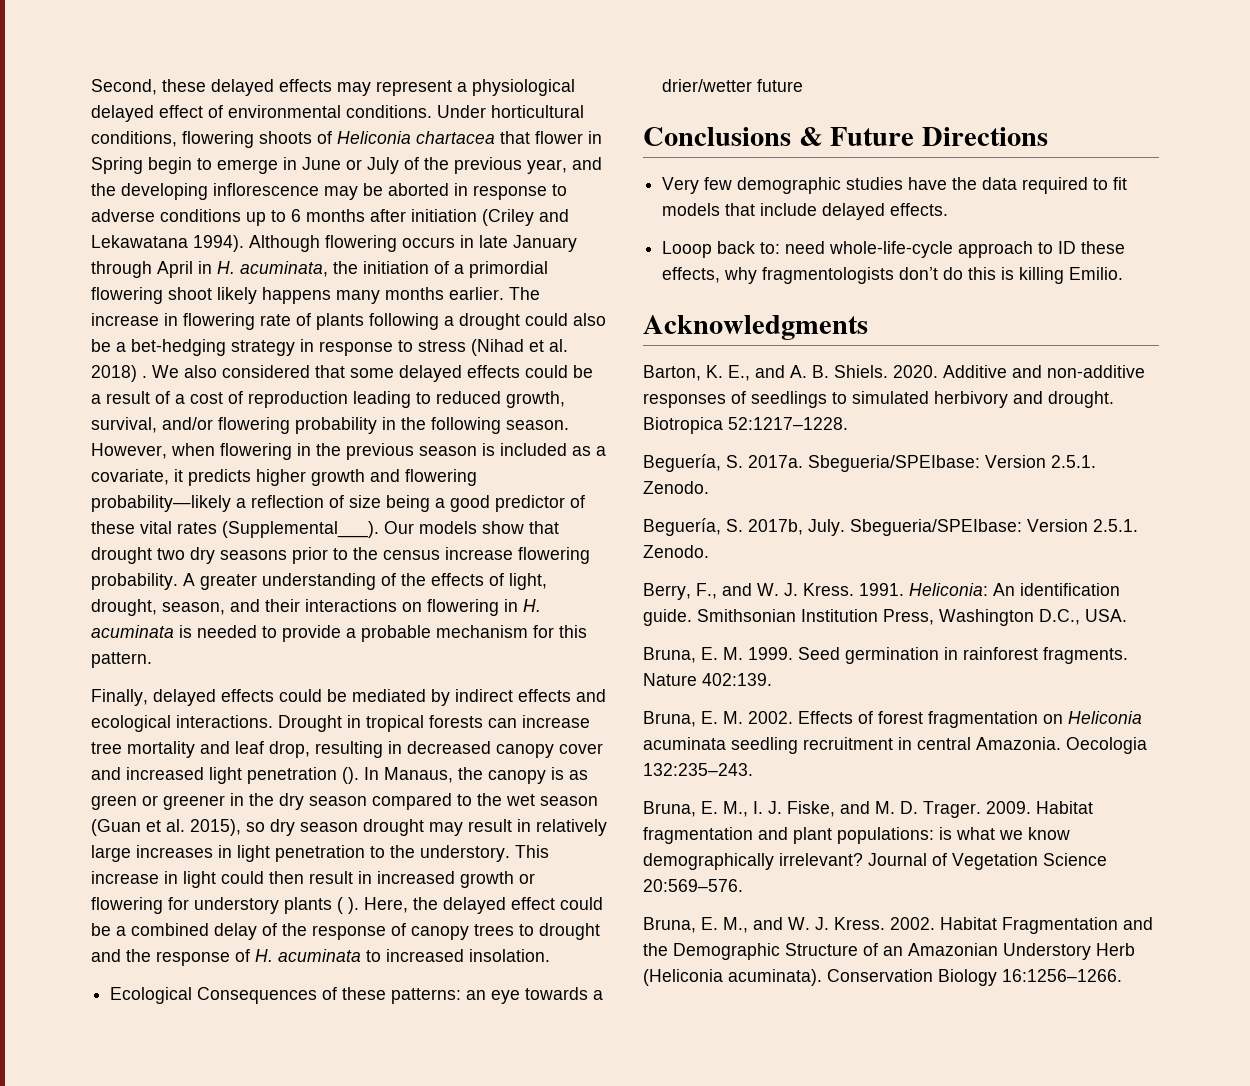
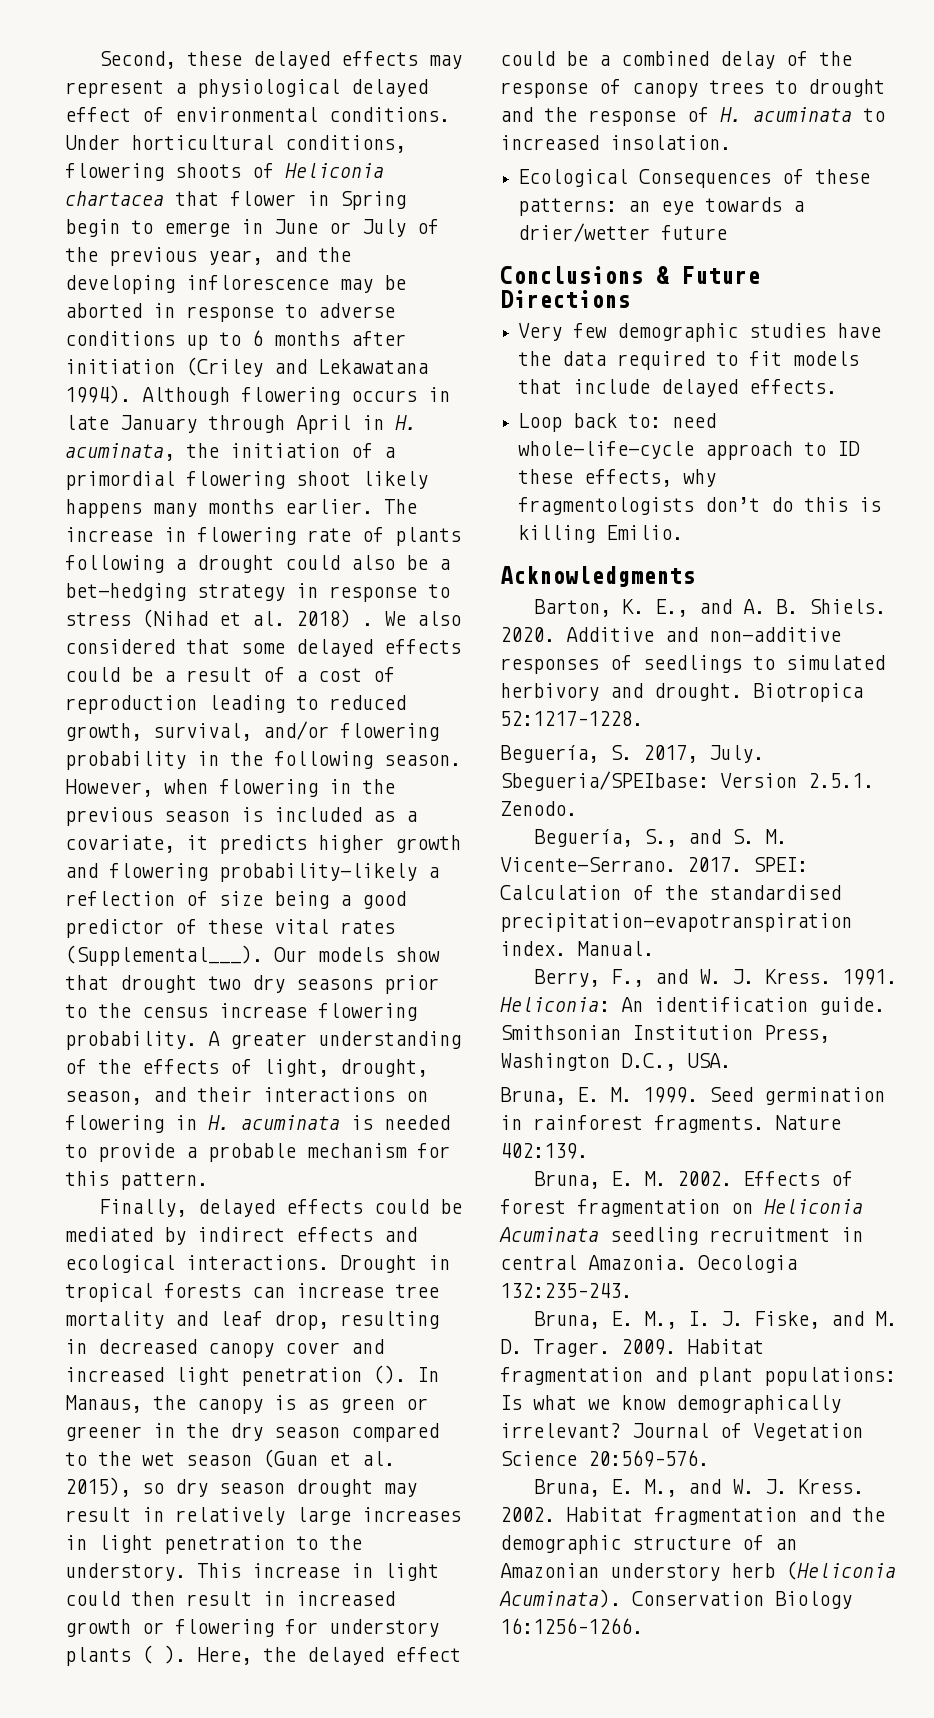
[662,241,713,258] Looop -> [518,413,563,432] Loop
[748,455,803,468] 2017a. -> [643,745,764,763] 2017, July.
[726,519,1138,536] [643,545,709,558] S. 2017b, July. Sbegueria/SPEIbase: Version 2.5.1. Zenodo. -> [643,829,787,847] [500,857,808,872] [500,885,841,900] [500,913,852,932] [500,941,654,956] S., and S. M. Vicente-Serrano. 2017. SPEI: Calculation of the standardised precipitation-evapotranspiration index. Manual.
[643,737,726,750] acuminata -> [499,1227,599,1242] Acuminata
[939,827,952,840] is -> [500,1395,522,1410] Is
[1002,917,1153,934] [643,943,858,960] Fragmentation and the Demographic Structure -> [654,1507,885,1525] [500,1535,731,1554] fragmentation and the demographic structure
[1003,943,1135,960] [643,969,822,986] Understory Herb (Heliconia acuminata). -> [610,1561,896,1581] [499,1589,621,1608] understory herb (Heliconia Acuminata).

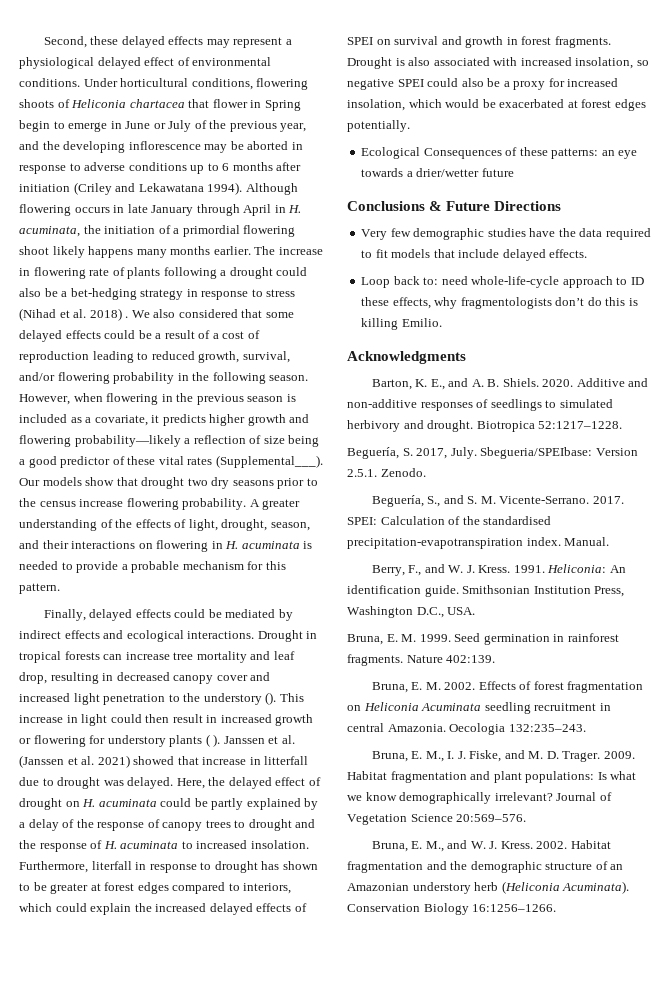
[373,1365,439,1384] [65,1395,428,1414] [65,1423,439,1442] [65,1449,395,1468] [65,1477,417,1497] [65,1507,461,1525] [65,1535,362,1554] [65,1563,186,1581] (). In Manaus, the canopy is as green or greener in the dry season compared to the wet season (Guan et al. 2015), so dry season drought may result in relatively large increases in light penetration to the understory. -> [168,692,277,705] to the understory ().
[197,1647,461,1665] [500,51,709,66] Here, the delayed effect could be a combined -> [223,735,295,744] [19,755,309,768] [19,777,321,789] [19,798,319,810] [19,822,25,828] Janssen et al. (Janssen et al. 2021) showed that increase in litterfall due to drought was delayed. Here, the delayed effect of drought on H. acuminata could be partly explained by a
(731, 142) none -> [19,861,318,873] [19,882,292,894] [19,903,307,915] [347,36,611,48] [347,57,649,69] [347,78,619,90] [347,99,646,111] [347,120,410,132] Furthermore, literfall in response to drought has shown to be greater at forest edges compared to interiors, which could explain the increased delayed effects of SPEI on survival and growth in forest fragments. Drought is also associated with increased insolation, so negative SPEI could also be a proxy for increased insolation, which would be exacerbated at forest edges potentially.

